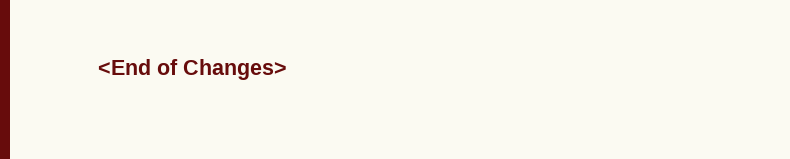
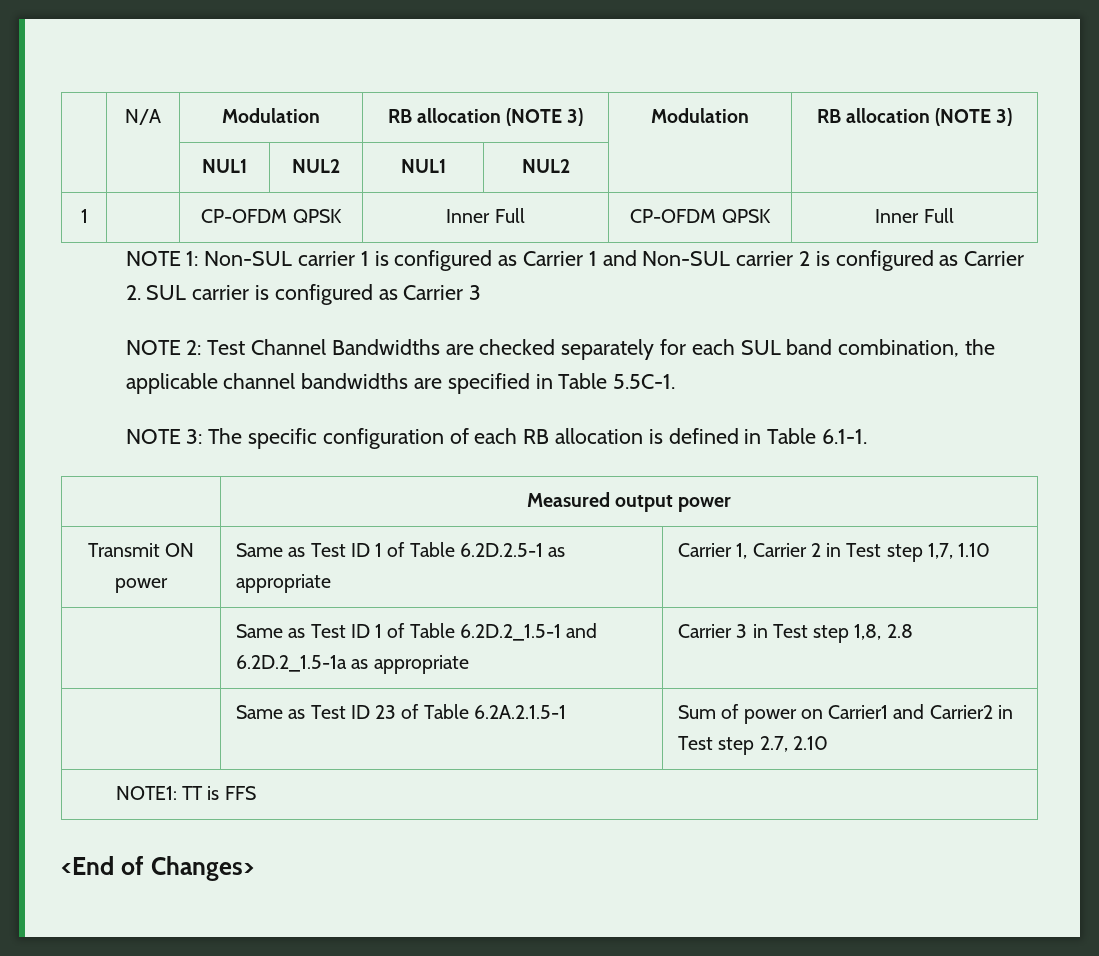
(98, 67) none -> [125,109,162,125] [222,108,320,123] [387,108,584,126] [651,108,749,123] [816,108,1013,126] [202,159,247,173] [292,159,340,173] [400,159,446,173] [522,159,570,173] [80,209,88,223] [201,209,342,223] [446,208,525,223] [630,209,771,223] [875,208,954,223] [125,250,1025,271] [125,284,482,305] [125,339,996,360] [125,373,676,394] [125,428,868,449] [526,492,732,512] [87,543,195,557] [115,578,168,593] [236,542,566,557] [236,574,332,593] [678,543,991,562] [236,623,598,641] [236,655,469,674] [678,624,913,643] [236,704,566,719] [678,704,1014,724] [678,736,828,755] [115,786,256,800] | N/A | Modulation | RB allocation (NOTE 3) | Modulation | RB allocation (NOTE 3) // | | NUL1 | NUL2 | NUL1 | NUL2 | | // 1 | | CP-OFDM QPSK | Inner Full | CP-OFDM QPSK | Inner Full // NOTE 1: Non-SUL carrier 1 is configured as Carrier 1 and Non-SUL carrier 2 is configured as Carrier 2. SUL carrier is configured as Carrier 3 // NOTE 2: Test Channel Bandwidths are checked separately for each SUL band combination, the applicable channel bandwidths are specified in Table 5.5C-1. // NOTE 3: The specific configuration of each RB allocation is defined in Table 6.1-1. // | Measured output power // Transmit ON power | Same as Test ID 1 of Table 6.2D.2.5-1 as appropriate | Carrier 1, Carrier 2 in Test step 1,7, 1.10 // | Same as Test ID 1 of Table 6.2D.2_1.5-1 and 6.2D.2_1.5-1a as appropriate | Carrier 3 in Test step 1,8, 2.8 // | Same as Test ID 23 of Table 6.2A.2.1.5-1 | Sum of power on Carrier1 and Carrier2 in Test step 2.7, 2.10 // NOTE1: TT is FFS //

